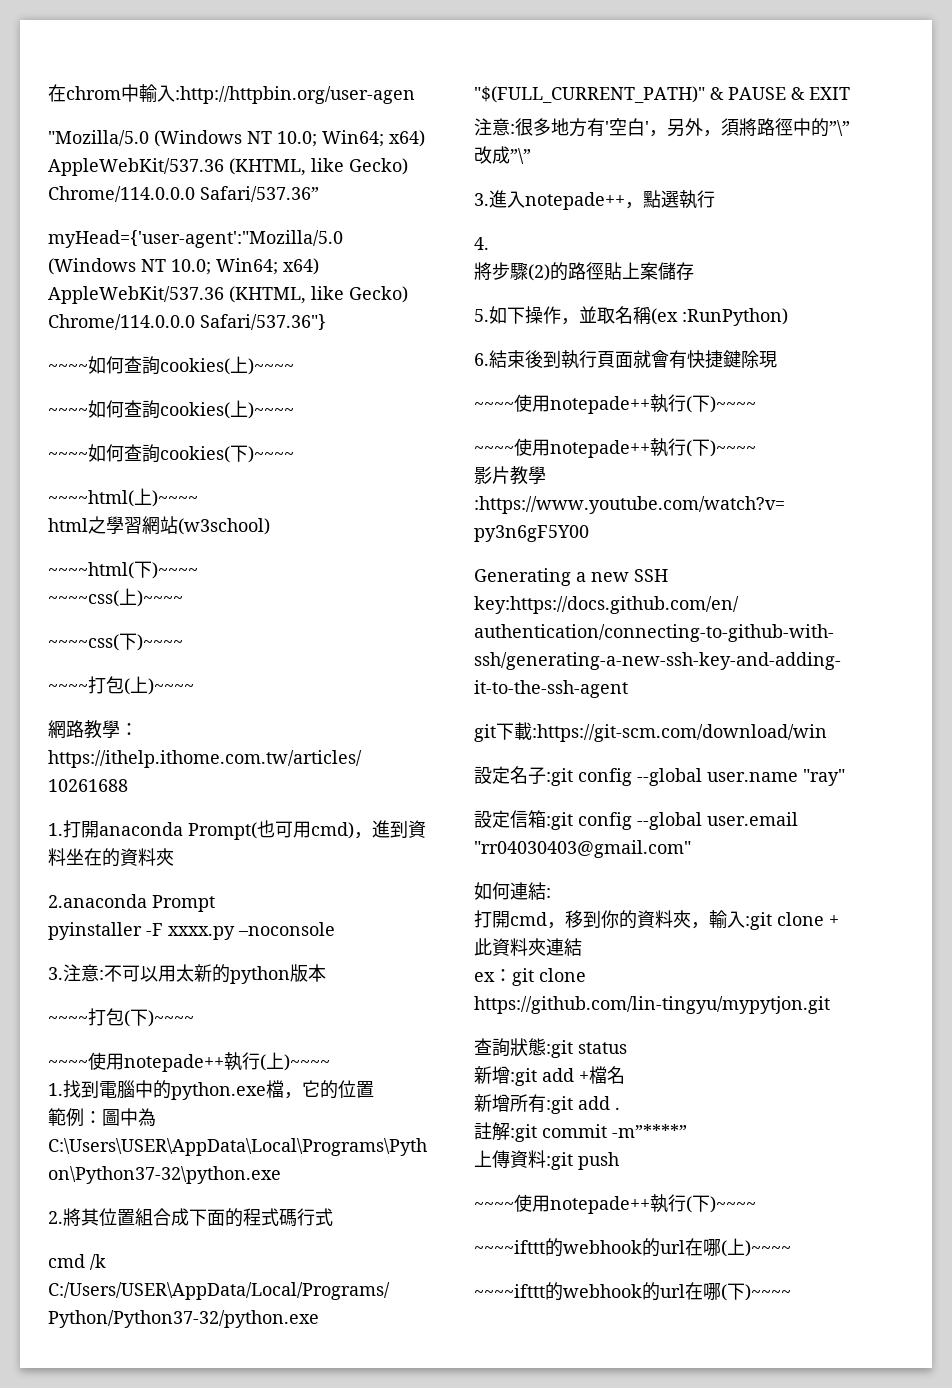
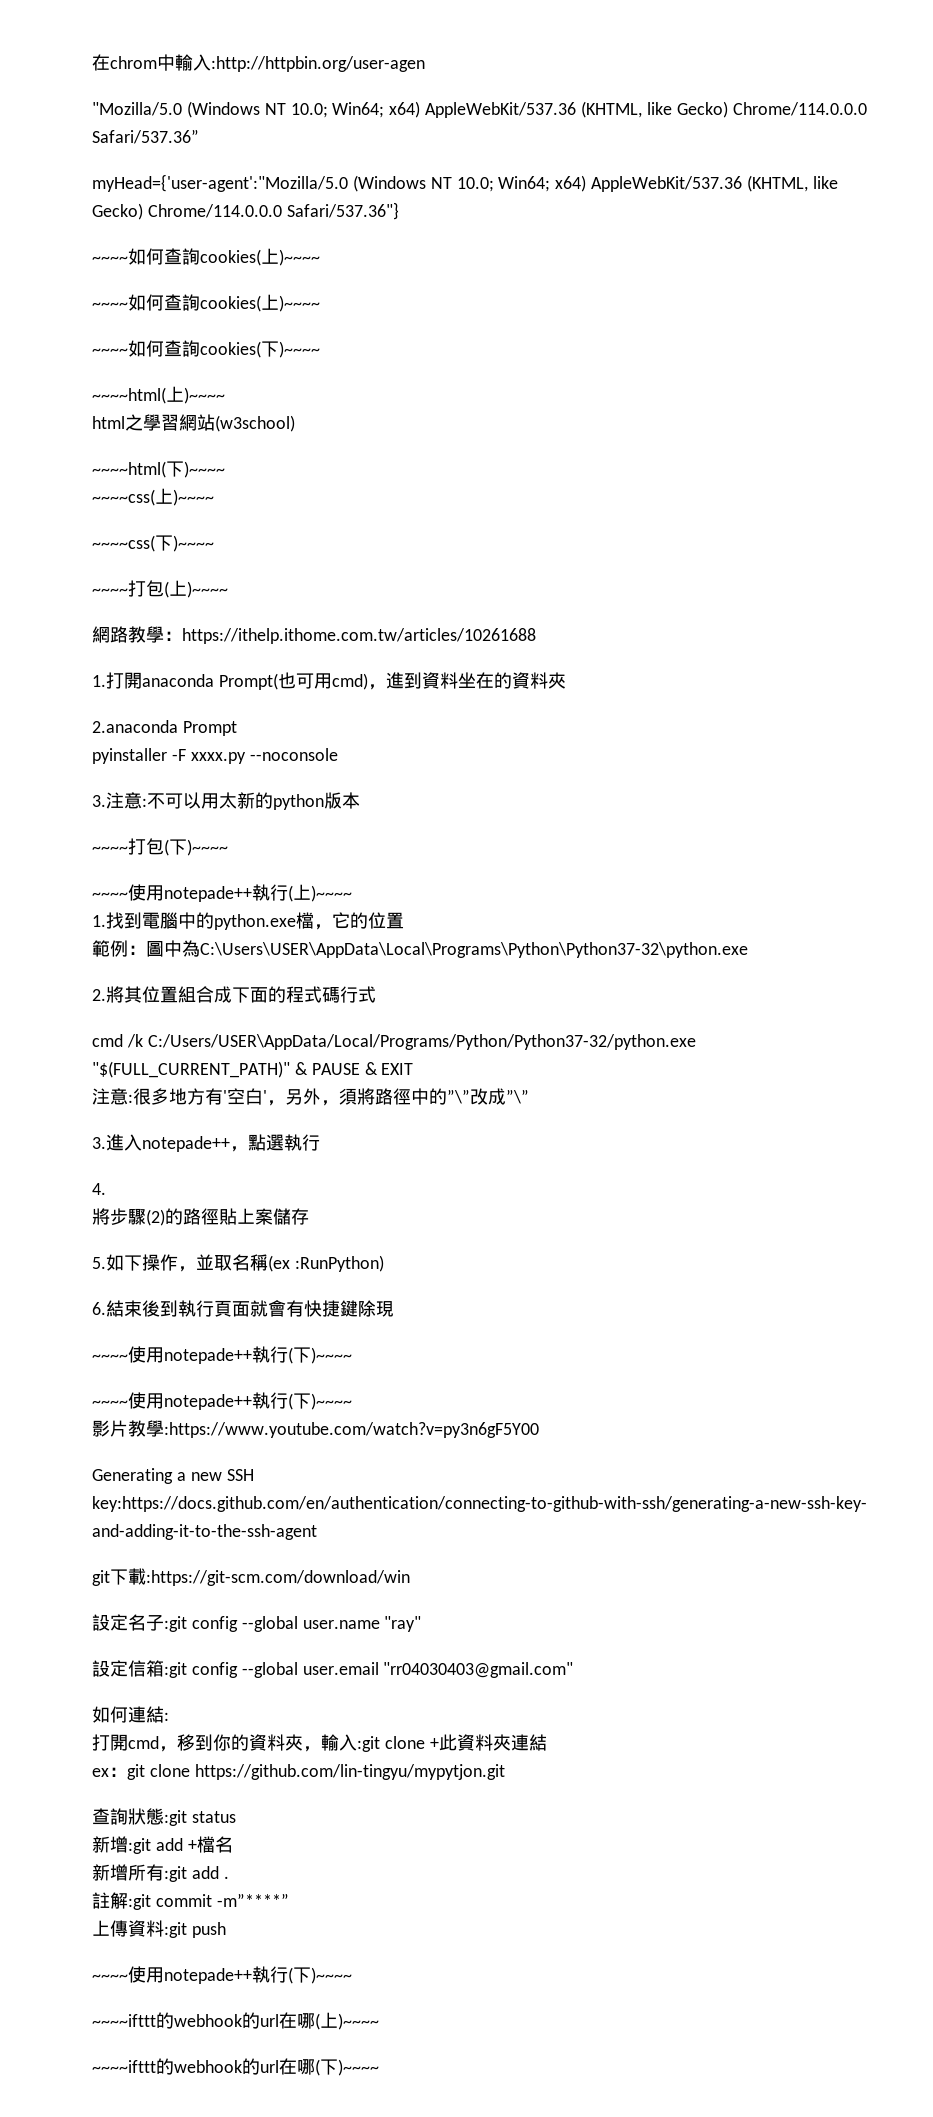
[238,922,335,936] –noconsole -> [249,748,338,761] --noconsole

